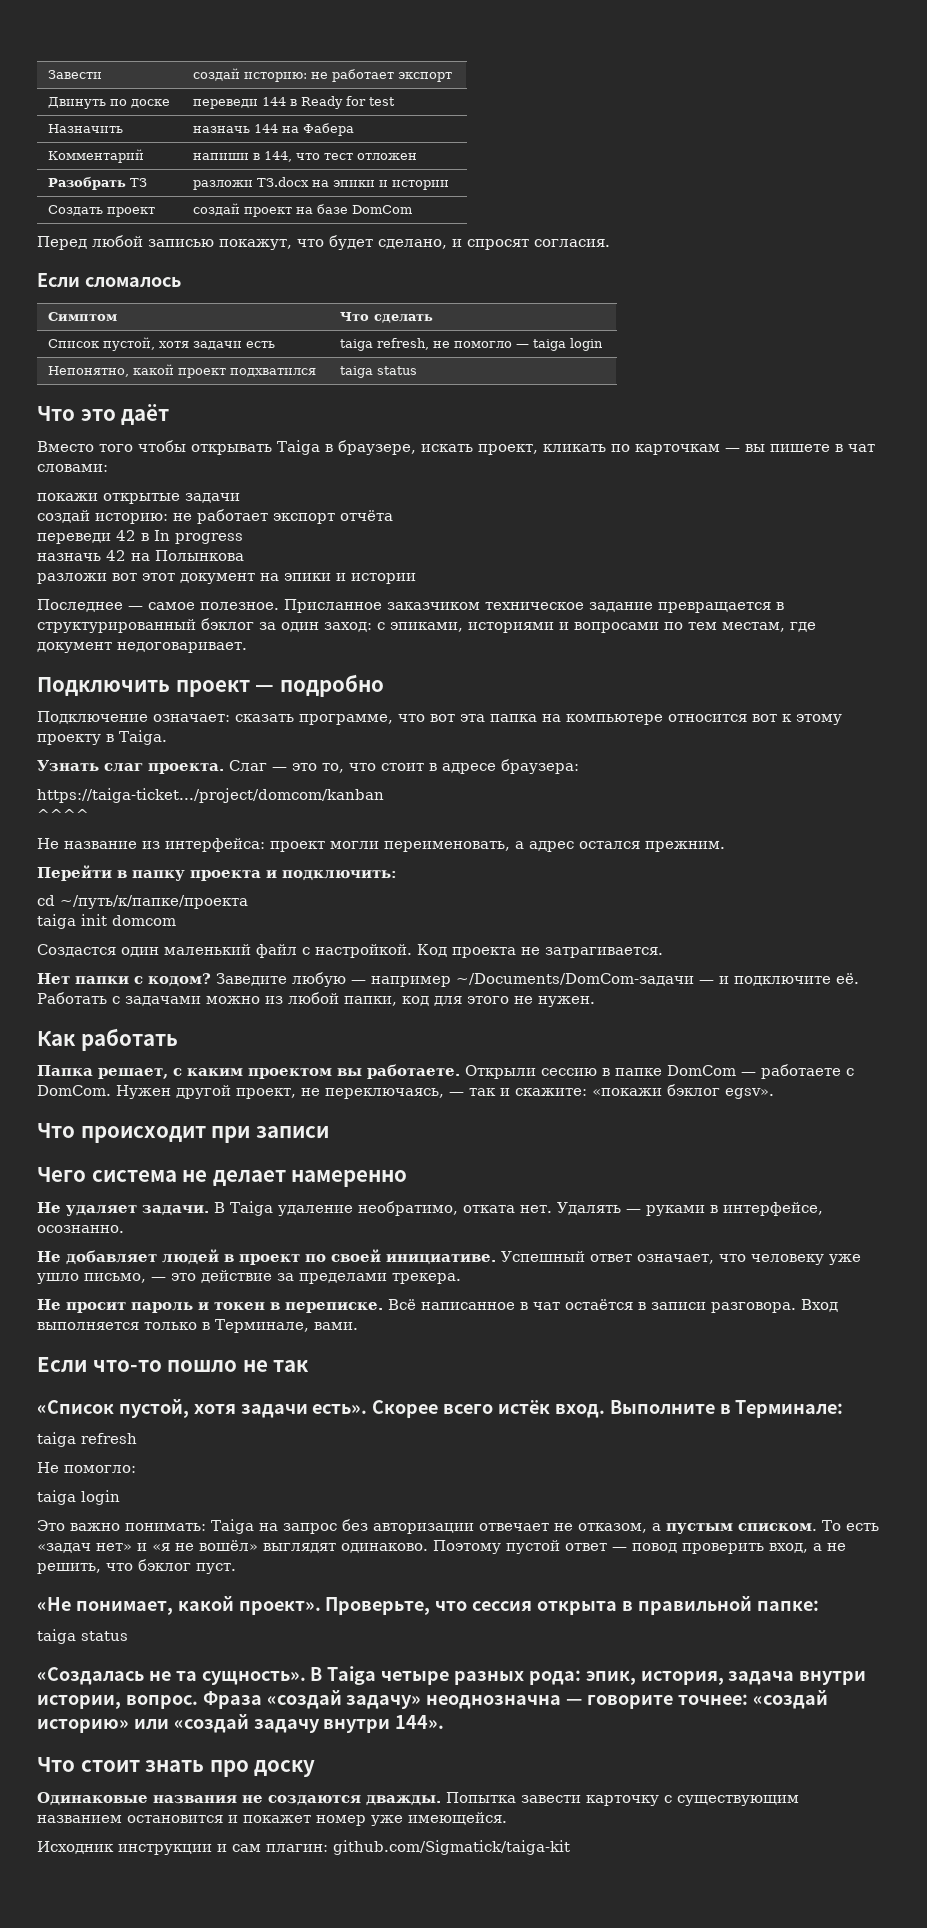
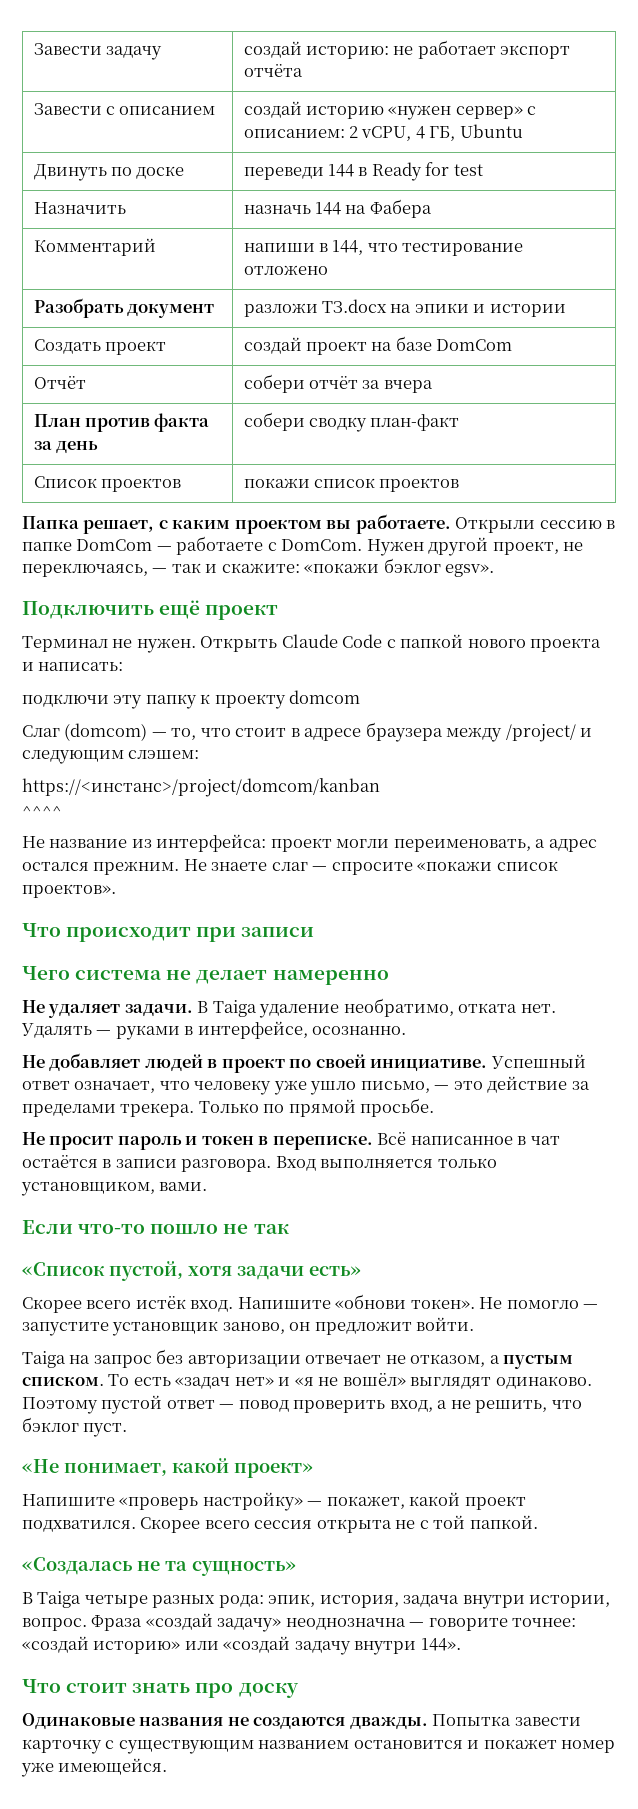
[47,70,102,79] [192,68,452,82] Завести | создай историю: не работает экспорт -> [33,43,162,60] [243,40,571,59] [243,64,303,77] [33,103,216,115] [243,101,537,120] [243,124,523,141] Завести задачу | создай историю: не работает экспорт отчёта // Завести с описанием | создай историю «нужен сервер» с описанием: 2 vCPU, 4 ГБ, Ubuntu
[323,153,417,160] тест отложен -> [402,243,524,256] [243,265,328,275] тестирование отложено
[129,178,147,187] ТЗ -> [126,304,214,318] документ
[37,235,610,250] [37,273,181,287] [47,312,117,321] [339,312,433,323] [47,337,275,351] [339,338,603,351] [47,364,316,378] [339,366,417,378] [37,404,170,425] [37,440,875,455] [37,464,108,472] [37,493,240,504] [37,509,393,524] [37,530,243,544] [37,550,244,561] [37,573,416,584] [37,599,784,613] [37,618,816,633] [37,642,247,653] [37,674,384,697] [37,711,842,725] [37,730,167,745] [37,759,579,774] [37,788,384,803] [37,809,89,820] [37,838,725,852] [37,865,397,881] [37,895,248,909] [37,914,176,929] [37,944,663,958] [37,972,859,987] [37,992,595,1007] [37,1028,178,1051] // Перед любой записью покажут, что будет сделано, и спросят согласия. // Если сломалось // Симптом | Что сделать // Список пустой, хотя задачи есть | taiga refresh, не помогло — taiga login // Непонятно, какой проект подхватился | taiga status // Что это даёт // Вместо того чтобы открывать Taiga в браузере, искать проект, кликать по карточкам — вы пишете в чат словами: // покажи открытые задачи // создай историю: не работает экспорт отчёта // переведи 42 в In progress // назначь 42 на Полынкова // разложи вот этот документ на эпики и истории // Последнее — самое полезное. Присланное заказчиком техническое задание превращается в структурированный бэклог за один заход: с эпиками, историями и вопросами по тем местам, где документ недоговаривает. // Подключить проект — подробно // Подключение означает: сказать программе, что вот эта папка на компьютере относится вот к этому проекту в Taiga. // Узнать слаг проекта. Слаг — это то, что стоит в адресе браузера: // https://taiga-ticket.../project/domcom/kanban // ^^^^ // Не название из интерфейса: проект могли переименовать, а адрес остался прежним. // Перейти в папку проекта и подключить: // cd ~/путь/к/папке/проекта // taiga init domcom // Создастся один маленький файл с настройкой. Код проекта не затрагивается. // Нет папки с кодом? Заведите любую — например ~/Documents/DomCom-задачи — и подключите её. Работать с задачами можно из любой папки, код для этого не нужен. // Как работать -> [33,376,86,389] [243,374,433,393] [33,413,210,432] [33,441,98,454] [243,412,460,432] [33,476,181,492] [243,478,460,492] // Отчёт | собери отчёт за вчера // План против факта за день | собери сводку план-факт // Список проектов | покажи список проектов
(774, 1093) none -> [22,600,279,620] [22,634,602,653] [22,662,124,671] [22,690,361,709] [22,722,593,742] [22,750,200,764] [22,778,380,797] [22,806,62,815] [22,834,597,852] [22,859,558,875] [22,884,116,898] // Подключить ещё проект // Терминал не нужен. Открыть Claude Code с папкой нового проекта и написать: // подключи эту папку к проекту domcom // Слаг (domcom) — то, что стоит в адресе браузера между /project/ и следующим слэшем: // https://<инстанс>/project/domcom/kanban // ^^^^ // Не название из интерфейса: проект могли переименовать, а адрес остался прежним. Не знаете слаг — спросите «покажи список проектов».
(461, 1278) none -> [198,1098,435,1117] Только по прямой просьбе.
[202,1319,309,1333] в Терминале, -> [21,1181,155,1196] установщиком,
[312,1404,368,1414] есть». -> [309,1266,361,1276] есть» //
[609,1400,844,1418] [37,1432,137,1447] [37,1462,136,1473] [37,1490,120,1505] [37,1520,206,1531] Выполните в Терминале: // taiga refresh // Не помогло: // taiga login // Это важно понимать: -> [237,1294,599,1309] [22,1317,475,1336] Напишите «обнови токен». Не помогло — запустите установщик заново, он предложит войти. //
[238,1596,819,1615] [37,1629,128,1644] проект». Проверьте, что сессия открыта в правильной папке: // taiga status -> [234,1463,313,1478] [22,1492,526,1511] [22,1515,538,1533] проект» // Напишите «проверь настройку» — покажет, какой проект подхватился. Скорее всего сессия открыта не с той папкой.
[201,1671,306,1685] сущность». -> [192,1561,296,1576] сущность» //
[37,1840,570,1855] // Исходник инструкции и сам плагин: github.com/Sigmatick/taiga-kit -> (168, 1766) none

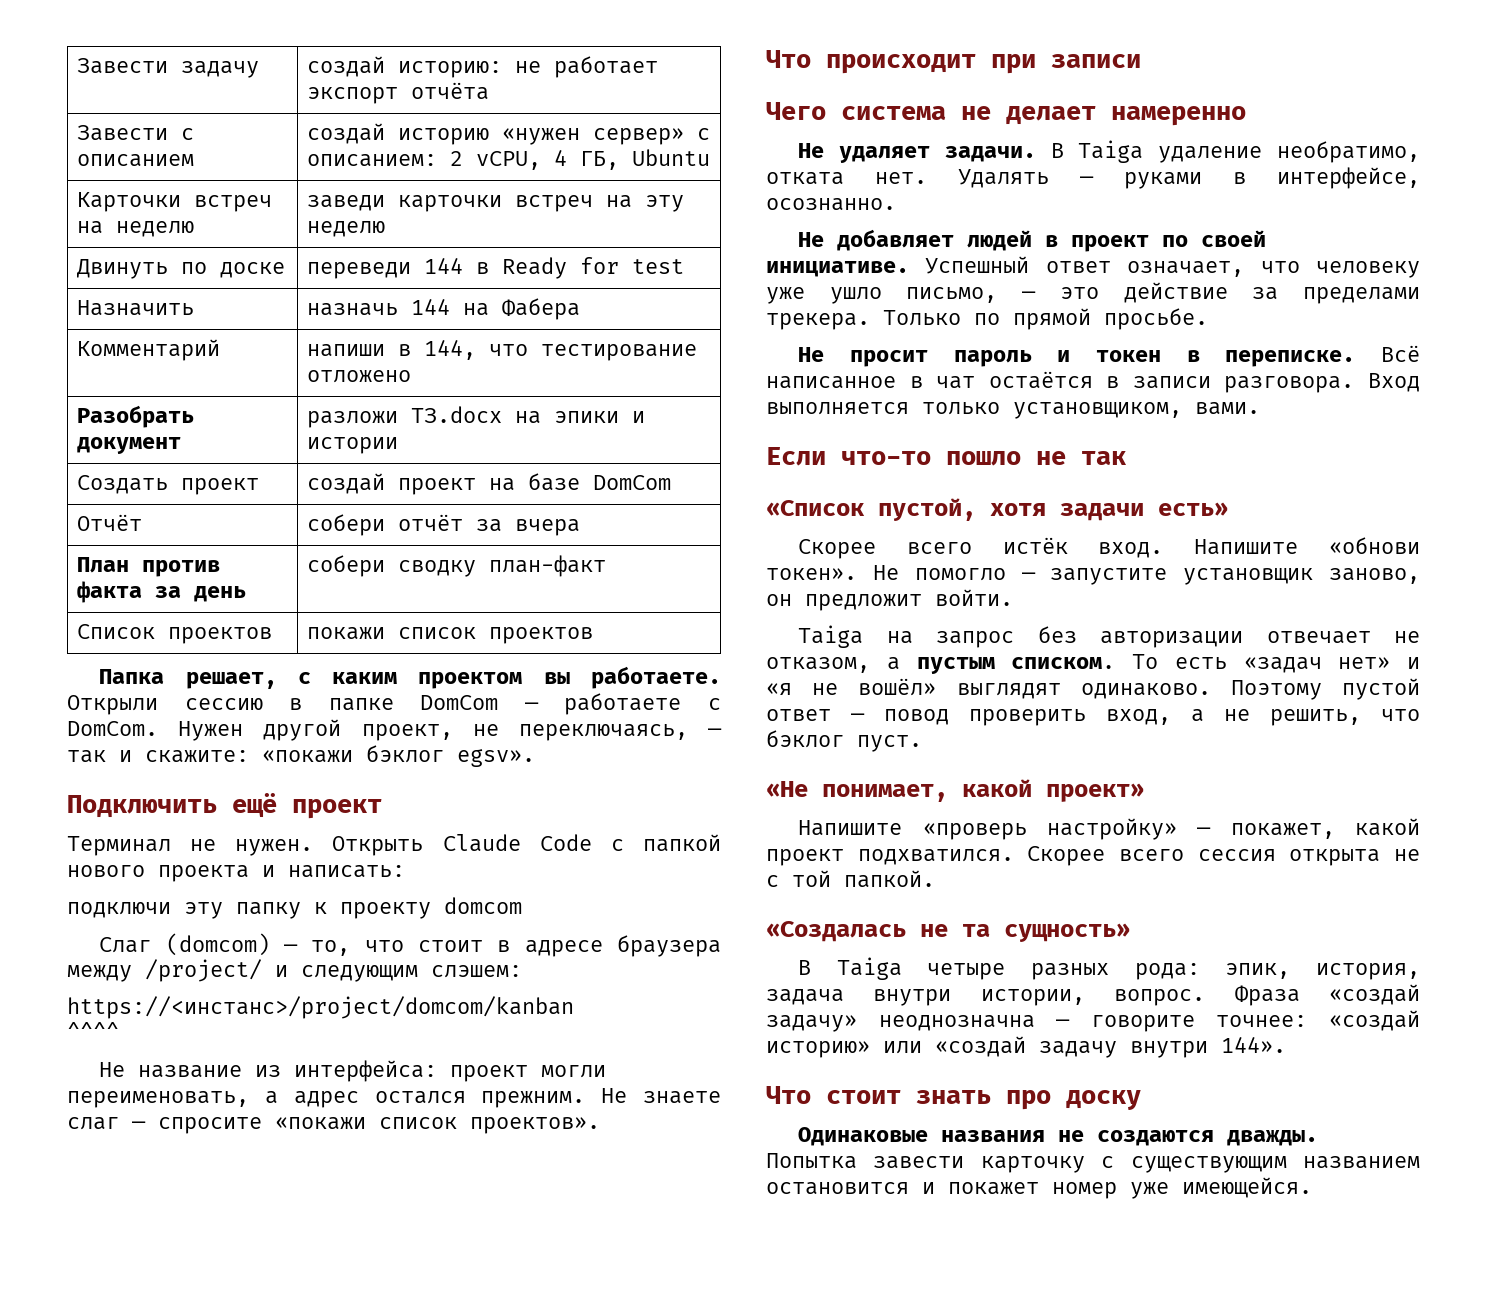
(523, 131) none -> [77,192,273,212] [77,221,195,237] [307,195,685,212] [307,221,386,237] // Карточки встреч на неделю | заведи карточки встреч на эту неделю

